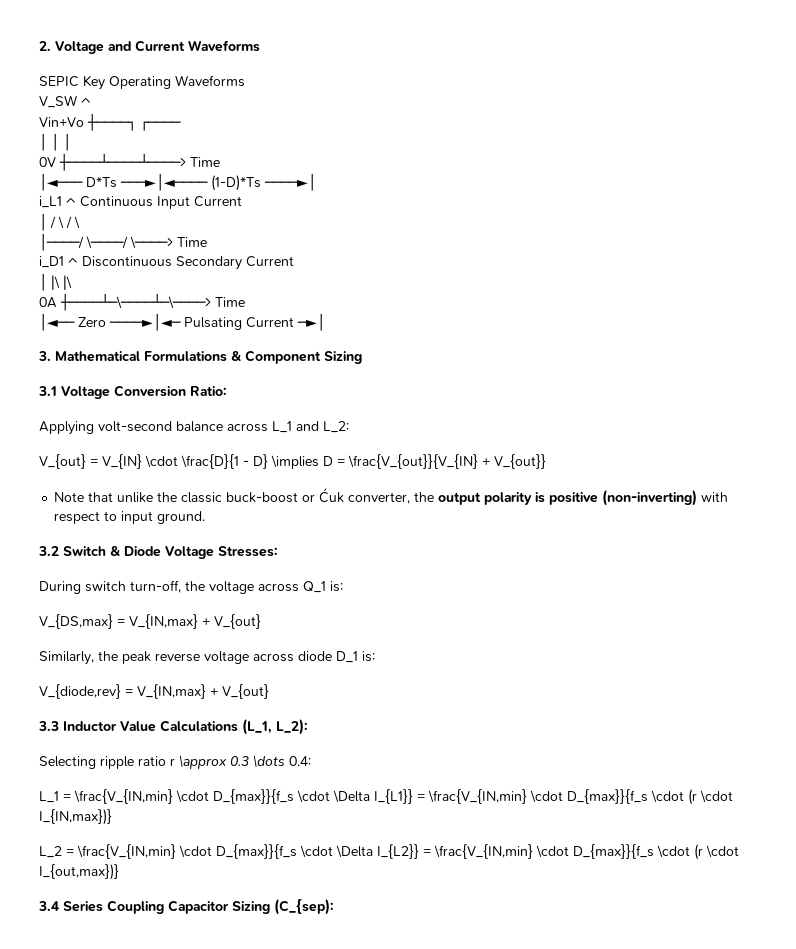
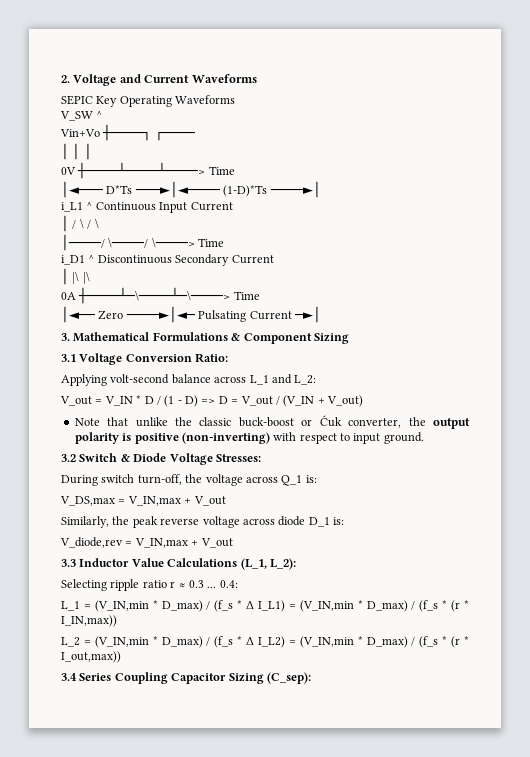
[39,454,546,469] V_{out} = V_{IN} \cdot \frac{D}{1 - D} \implies D = \frac{V_{out}}{V_{IN} + V_{out}} -> [60,395,363,407] V_out = V_IN * D / (1 - D) => D = V_out / (V_IN + V_out)
[39,614,261,629] V_{DS,max} = V_{IN,max} + V_{out} -> [60,496,226,506] V_DS,max = V_IN,max + V_out
[39,684,269,699] V_{diode,rev} = V_{IN,max} + V_{out} -> [60,537,233,548] V_diode,rev = V_IN,max + V_out
[179,755,285,769] \approx 0.3 \dots -> [178,580,217,588] ≈ 0.3 ...
[74,789,733,805] [39,809,112,825] [39,844,739,860] [39,864,119,880] \frac{V_{IN,min} \cdot D_{max}}{f_s \cdot \Delta I_{L1}} = \frac{V_{IN,min} \cdot D_{max}}{f_s \cdot (r \cdot I_{IN,max})} // L_2 = \frac{V_{IN,min} \cdot D_{max}}{f_s \cdot \Delta I_{L2}} = \frac{V_{IN,min} \cdot D_{max}}{f_s \cdot (r \cdot I_{out,max})} -> [94,600,470,612] [61,615,117,627] [61,636,470,648] [61,651,121,663] (V_IN,min * D_max) / (f_s * Δ I_L1) = (V_IN,min * D_max) / (f_s * (r * I_IN,max)) // L_2 = (V_IN,min * D_max) / (f_s * Δ I_L2) = (V_IN,min * D_max) / (f_s * (r * I_out,max))
[274,899,334,915] (C_{sep): -> [266,672,311,684] (C_sep):

